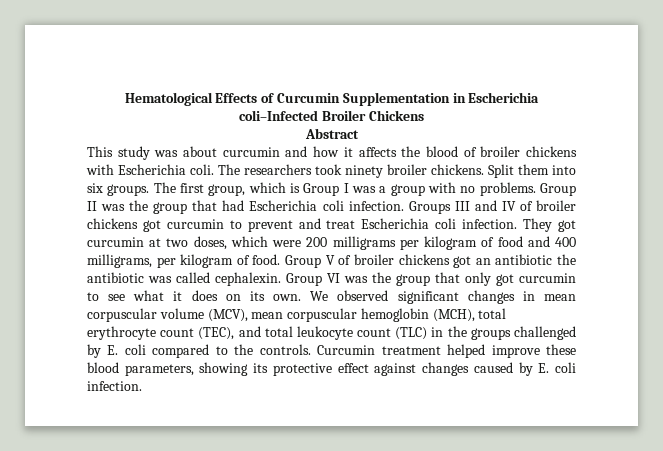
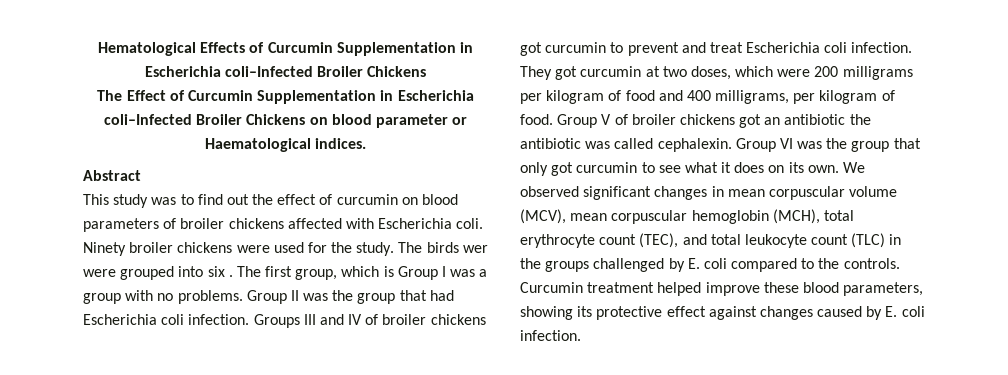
[304,128,359,139] [87,146,577,160] Abstract // This study was about curcumin and how it affects the blood of broiler chickens -> [97,90,474,104] [103,114,468,128] [204,138,367,152] [83,170,141,181] [83,194,459,208] [83,218,342,232] The Effect of Curcumin Supplementation in Escherichia coli–Infected Broiler Chickens on blood parameter or Haematological indices. // Abstract // This study was to find out the effect of curcumin on blood parameters of broiler chickens affected
[218,164,549,178] The researchers took ninety broiler chickens. Split them -> [83,242,488,256] [83,266,175,280] Ninety broiler chickens were used for the study. The birds wer were grouped
[107,184,150,196] groups. -> [228,275,233,277] .

